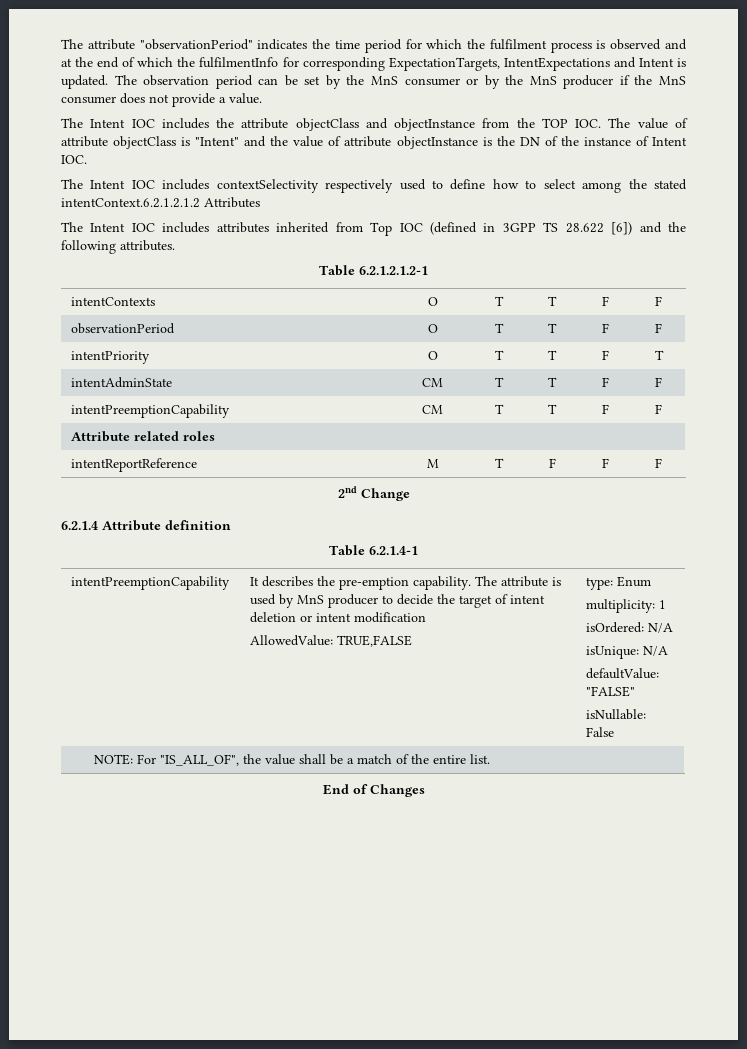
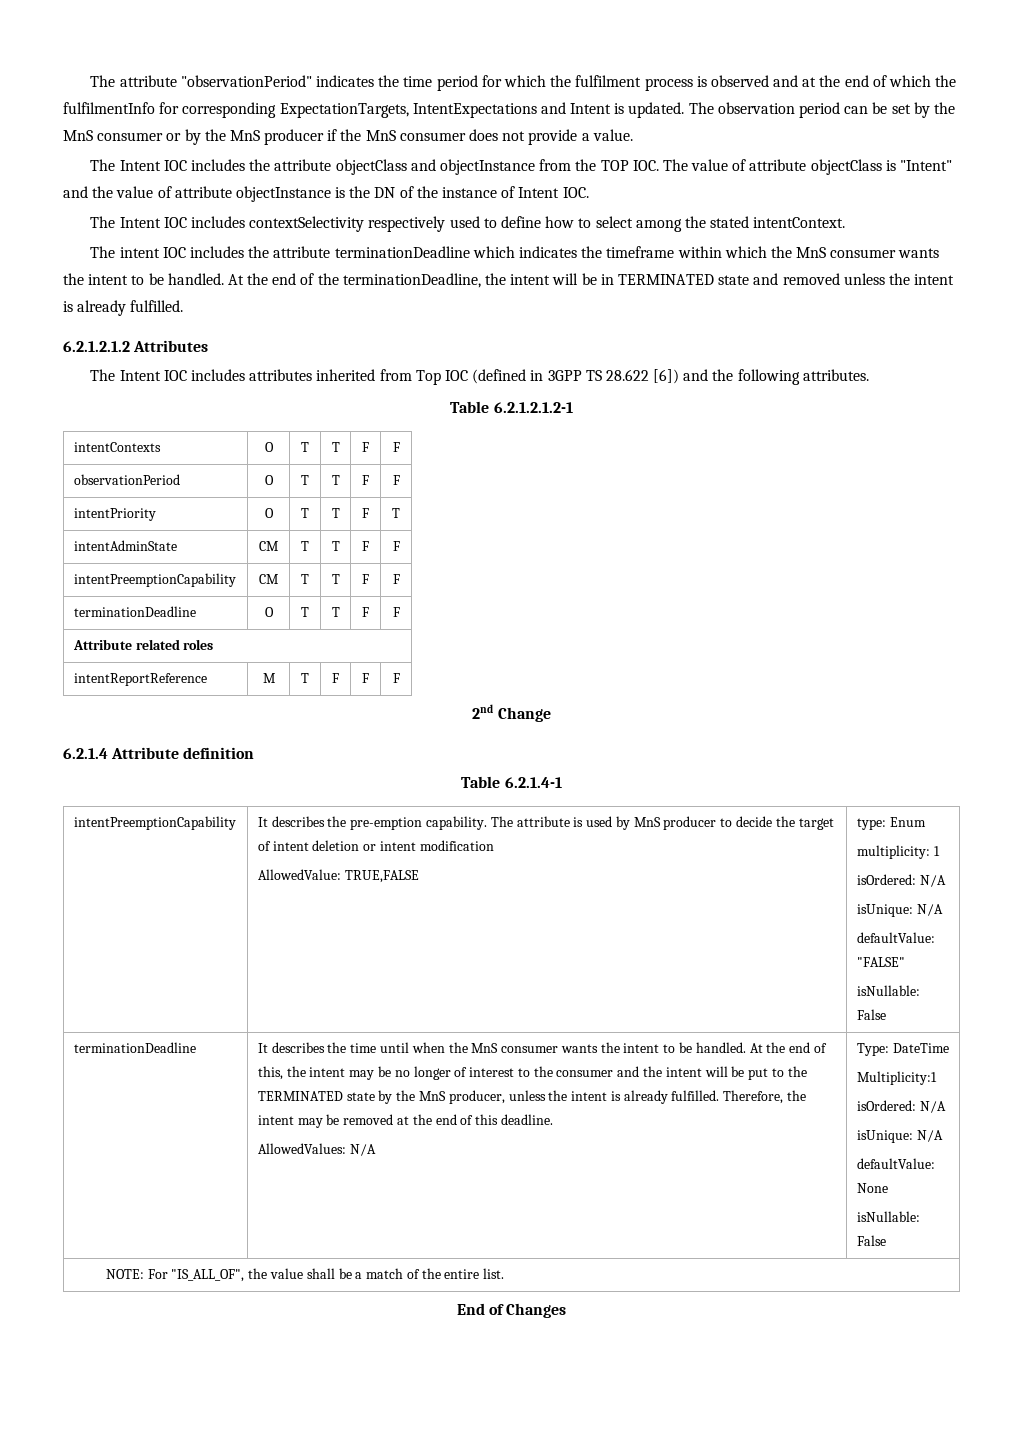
[61,198,200,208] intentContext.6.2.1.2.1.2 -> [753,217,846,228] [90,246,940,258] [63,273,955,288] [63,300,184,316] [63,341,130,352] intentContext. // The intent IOC includes the attribute terminationDeadline which indicates the timeframe within which the MnS consumer wants the intent to be handled. At the end of the terminationDeadline, the intent will be in TERMINATED state and removed unless the intent is already fulfilled. // 6.2.1.2.1.2
(662, 409) none -> [73,606,196,617] [264,607,274,617] [301,607,309,617] [331,607,340,617] [362,607,369,617] [392,607,400,617] // terminationDeadline | O | T | T | F | F
(615, 732) none -> [73,1042,196,1053] [257,1042,827,1053] [257,1066,807,1080] [257,1090,806,1104] [257,1114,553,1128] [257,1143,376,1156] [856,1043,949,1056] [856,1071,937,1085] [856,1100,946,1113] [856,1130,943,1143] [856,1158,935,1169] [856,1183,888,1193] [856,1211,920,1222] [856,1235,886,1246] // terminationDeadline | It describes the time until when the MnS consumer wants the intent to be handled. At the end of this, the intent may be no longer of interest to the consumer and the intent will be put to the TERMINATED state by the MnS producer, unless the intent is already fulfilled. Therefore, the intent may be removed at the end of this deadline. // AllowedValues: N/A | Type: DateTime // Multiplicity:1 // isOrdered: N/A // isUnique: N/A // defaultValue: None // isNullable: False

